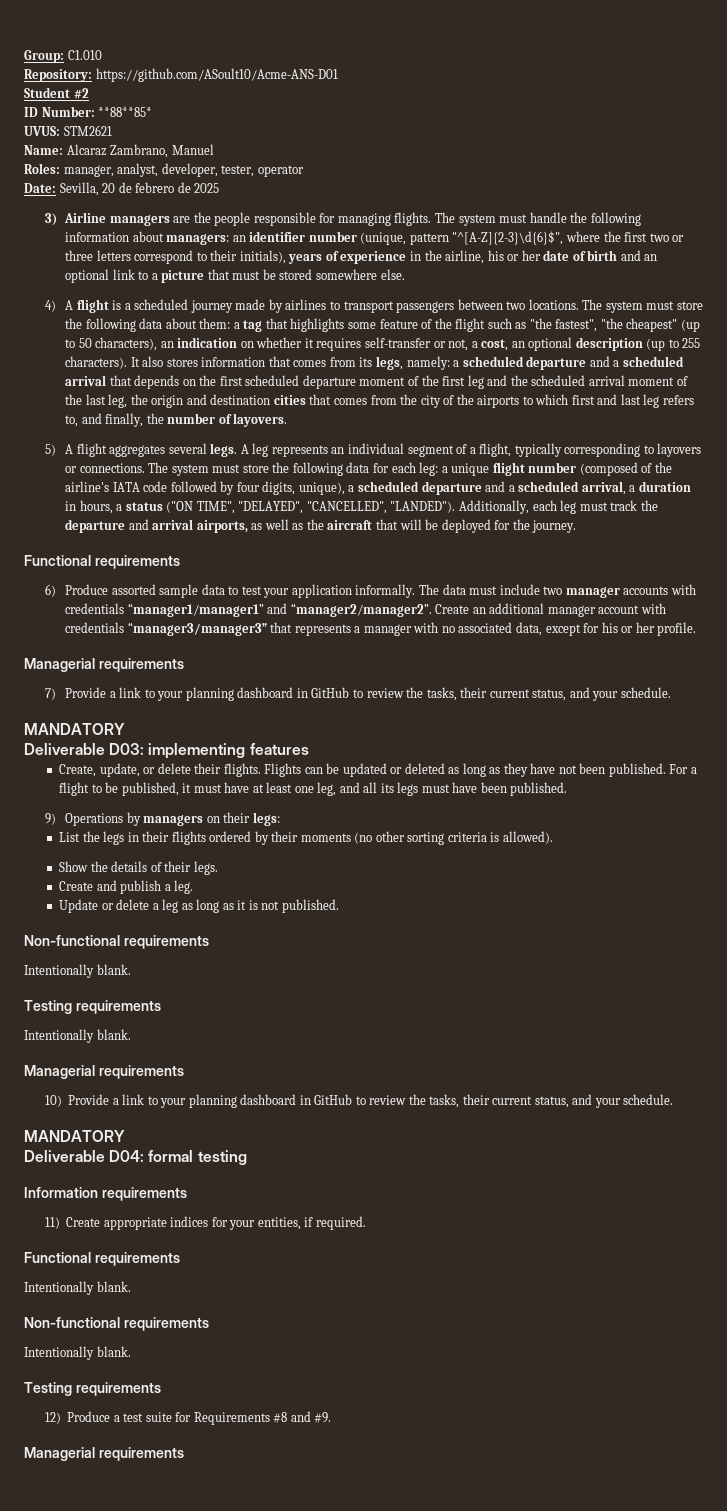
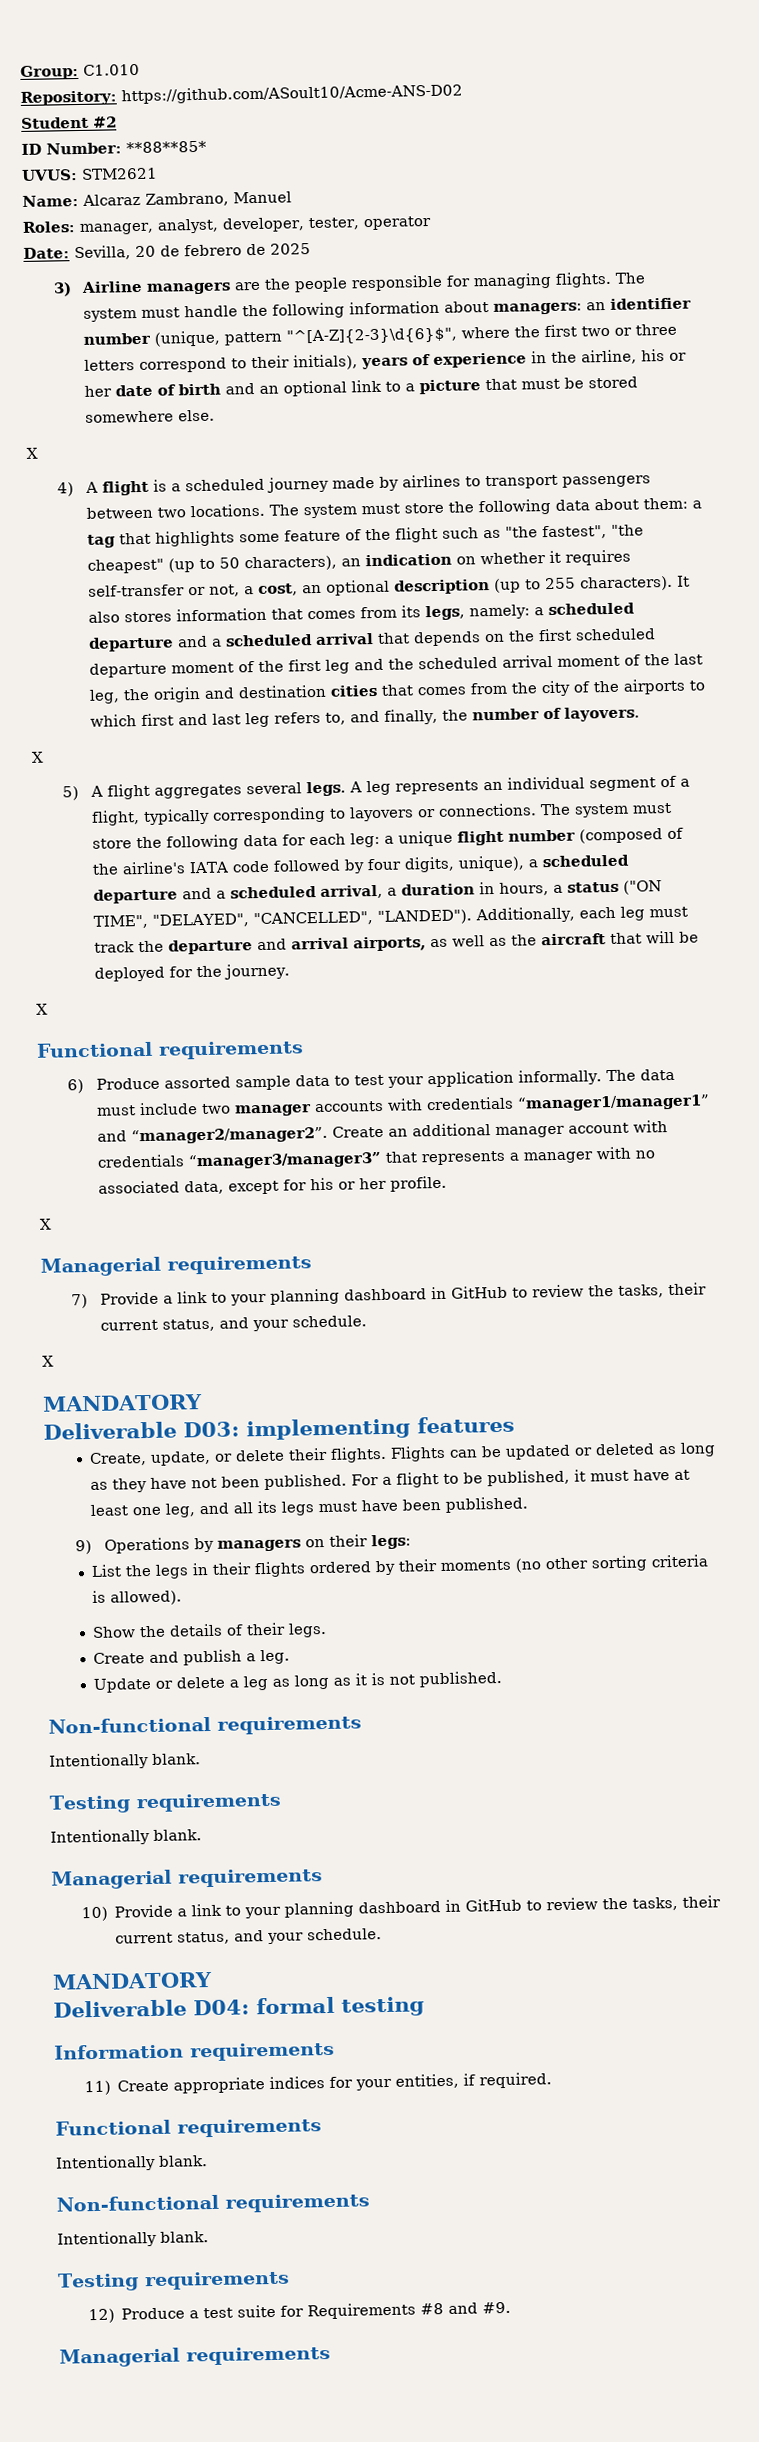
[95,68,338,82] https://github.com/ASoult10/Acme-ANS-D01 -> [121,83,463,105] https://github.com/ASoult10/Acme-ANS-D02
(405, 274) none -> [26,447,38,459] // X
(288, 420) none -> [31,751,44,763] // X
(577, 526) none -> [36,1003,48,1015] // X
(697, 629) none -> [39,1218,52,1230] // X
(671, 692) none -> [42,1355,54,1367] // X

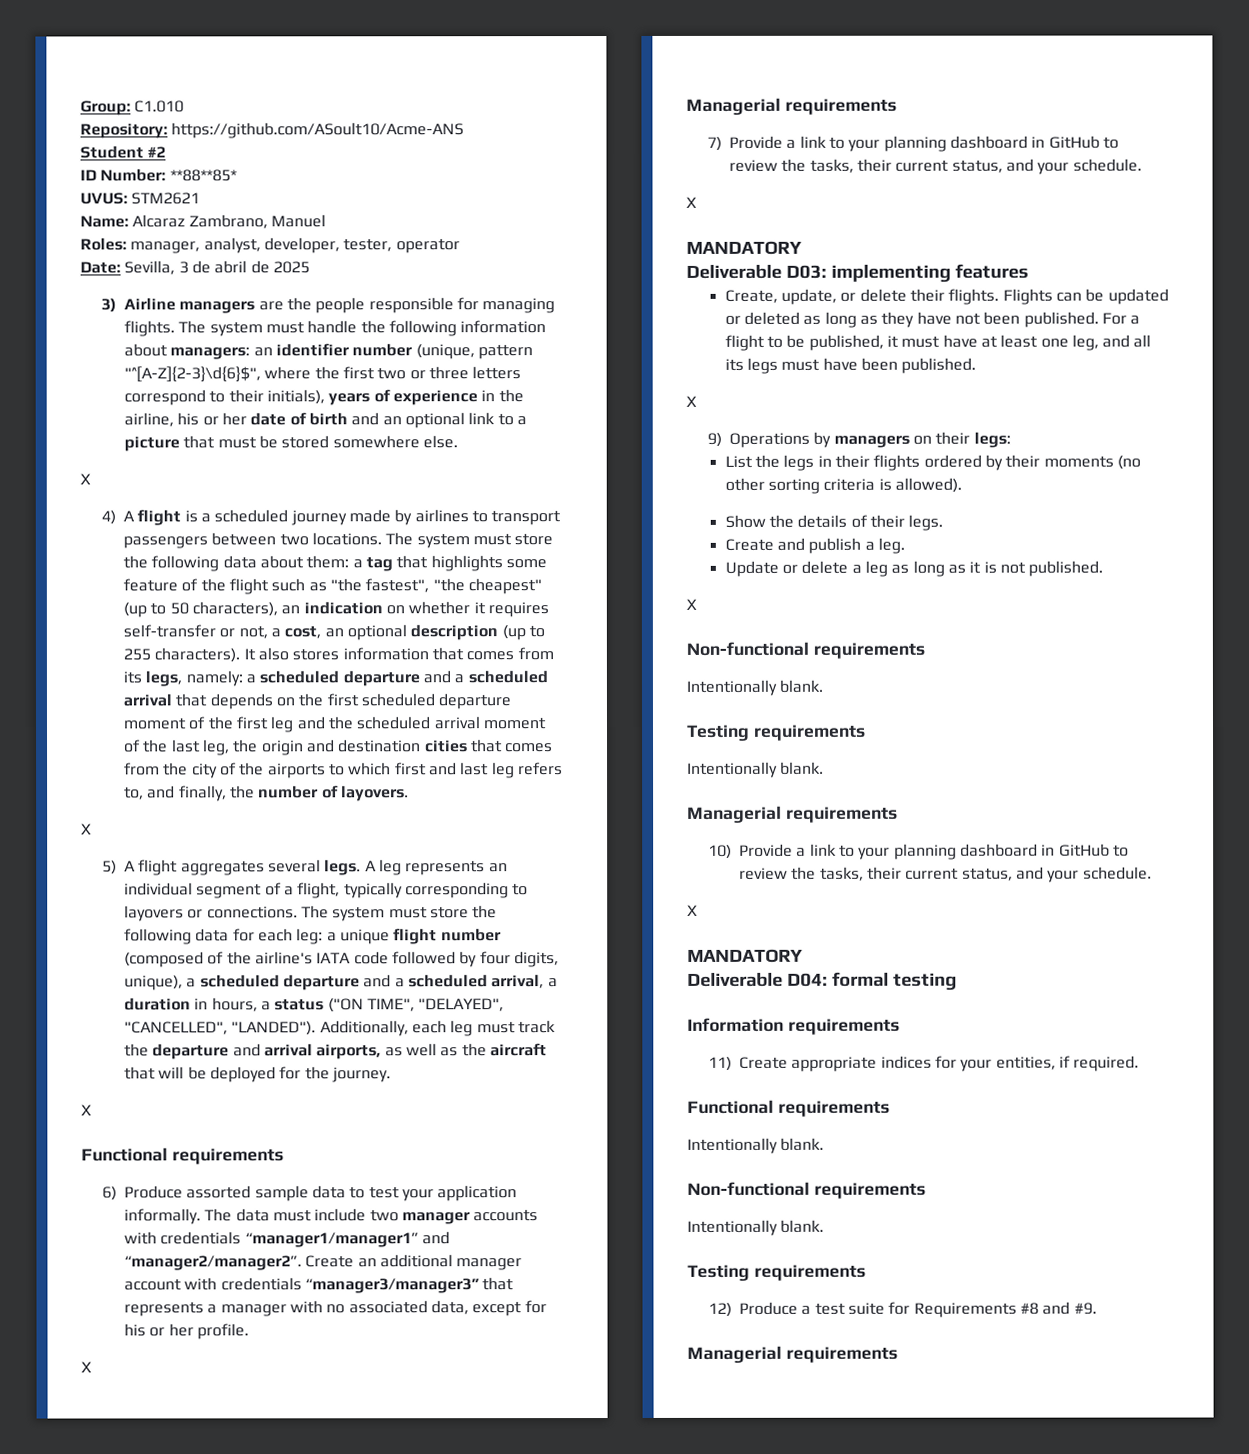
[121,83,463,105] https://github.com/ASoult10/Acme-ANS-D02 -> [171,122,465,139] https://github.com/ASoult10/Acme-ANS
[135,244,242,258] 20 de febrero -> [178,260,248,274] 3 de abril
(529, 1504) none -> [686,395,697,407] // X
(503, 1679) none -> [686,598,697,610] // X
(383, 1934) none -> [687,904,698,916] // X

